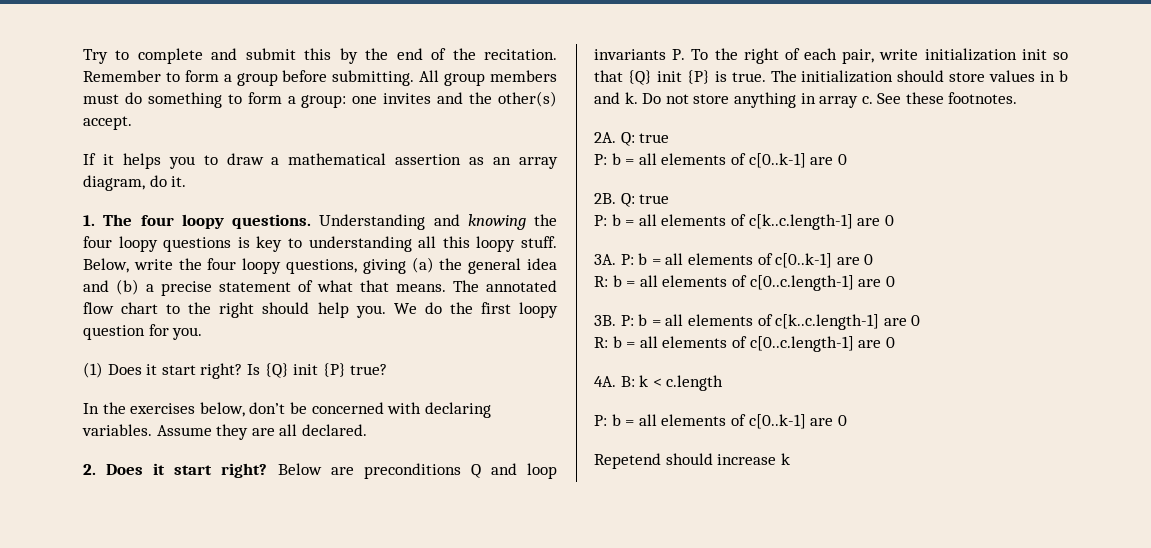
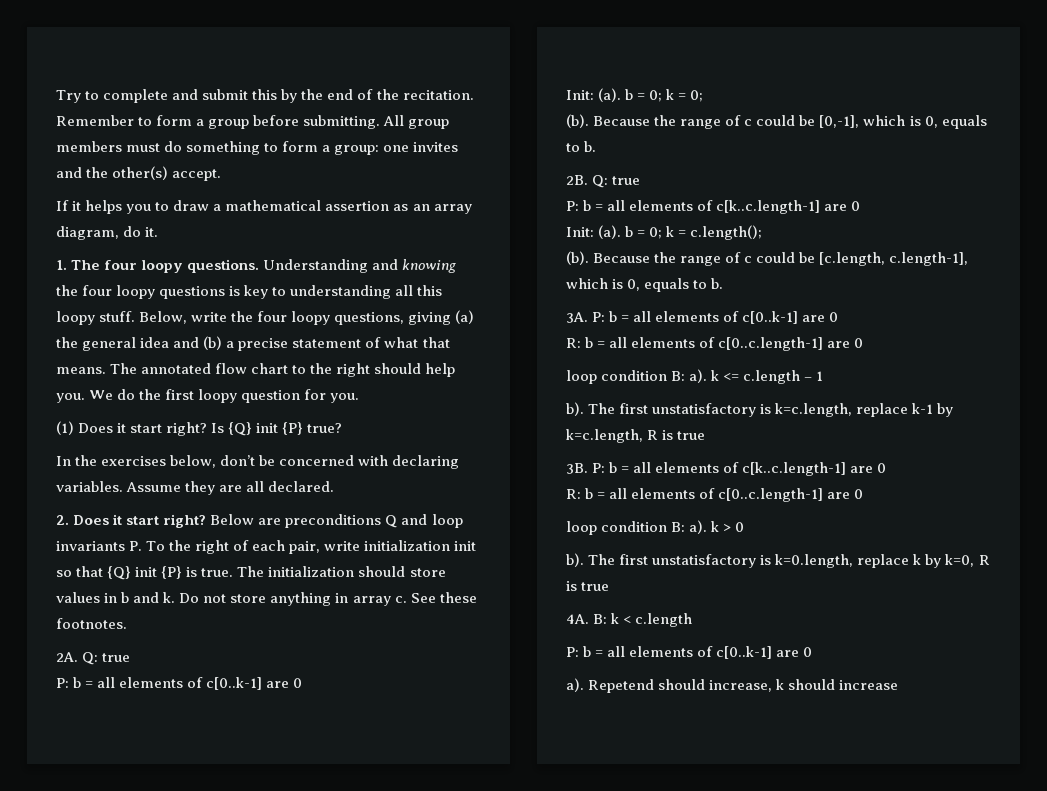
(847, 159) none -> [566,88,704,102] [566,114,987,129] [566,141,597,152] // Init: (a). b = 0; k = 0; // (b). Because the range of c could be [0,-1], which is 0, equals to b.
(894, 220) none -> [566,225,763,240] [566,251,969,266] [566,278,724,292] // Init: (a). b = 0; k = c.length(); // (b). Because the range of c could be [c.length, c.length-1], which is 0, equals to b.
(895, 281) none -> [566,369,824,384] [566,402,954,417] [566,429,706,443] // loop condition B: a). k <= c.length – 1 // b). The first unstatisfactory is k=c.length, replace k-1 by k=c.length, R is true
(895, 342) none -> [566,520,745,535] [566,553,990,568] [566,581,610,591] // loop condition B: a). k > 0 // b). The first unstatisfactory is k=0.length, replace k by k=0, R is true
(847, 420) none -> [566,678,584,692] a).
[717,453,790,465] increase k -> [709,679,899,692] increase, k should increase

